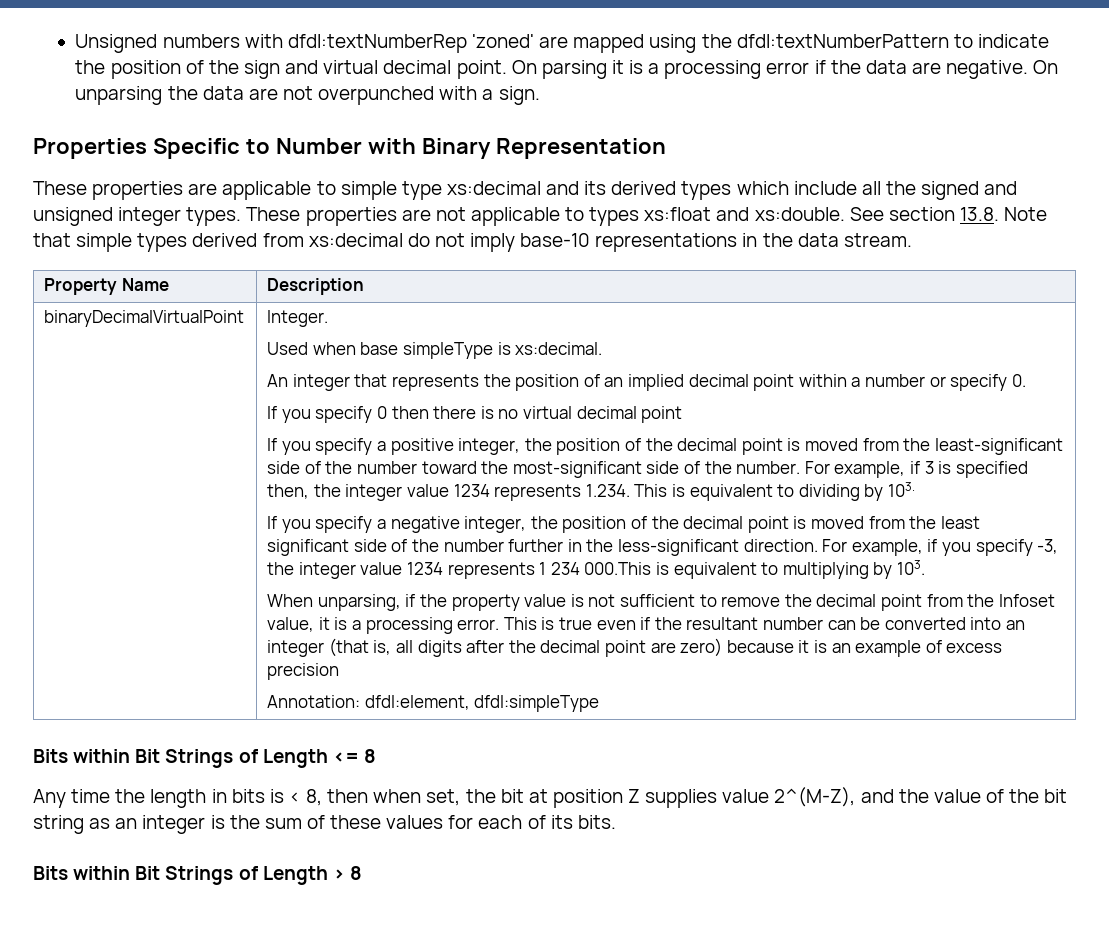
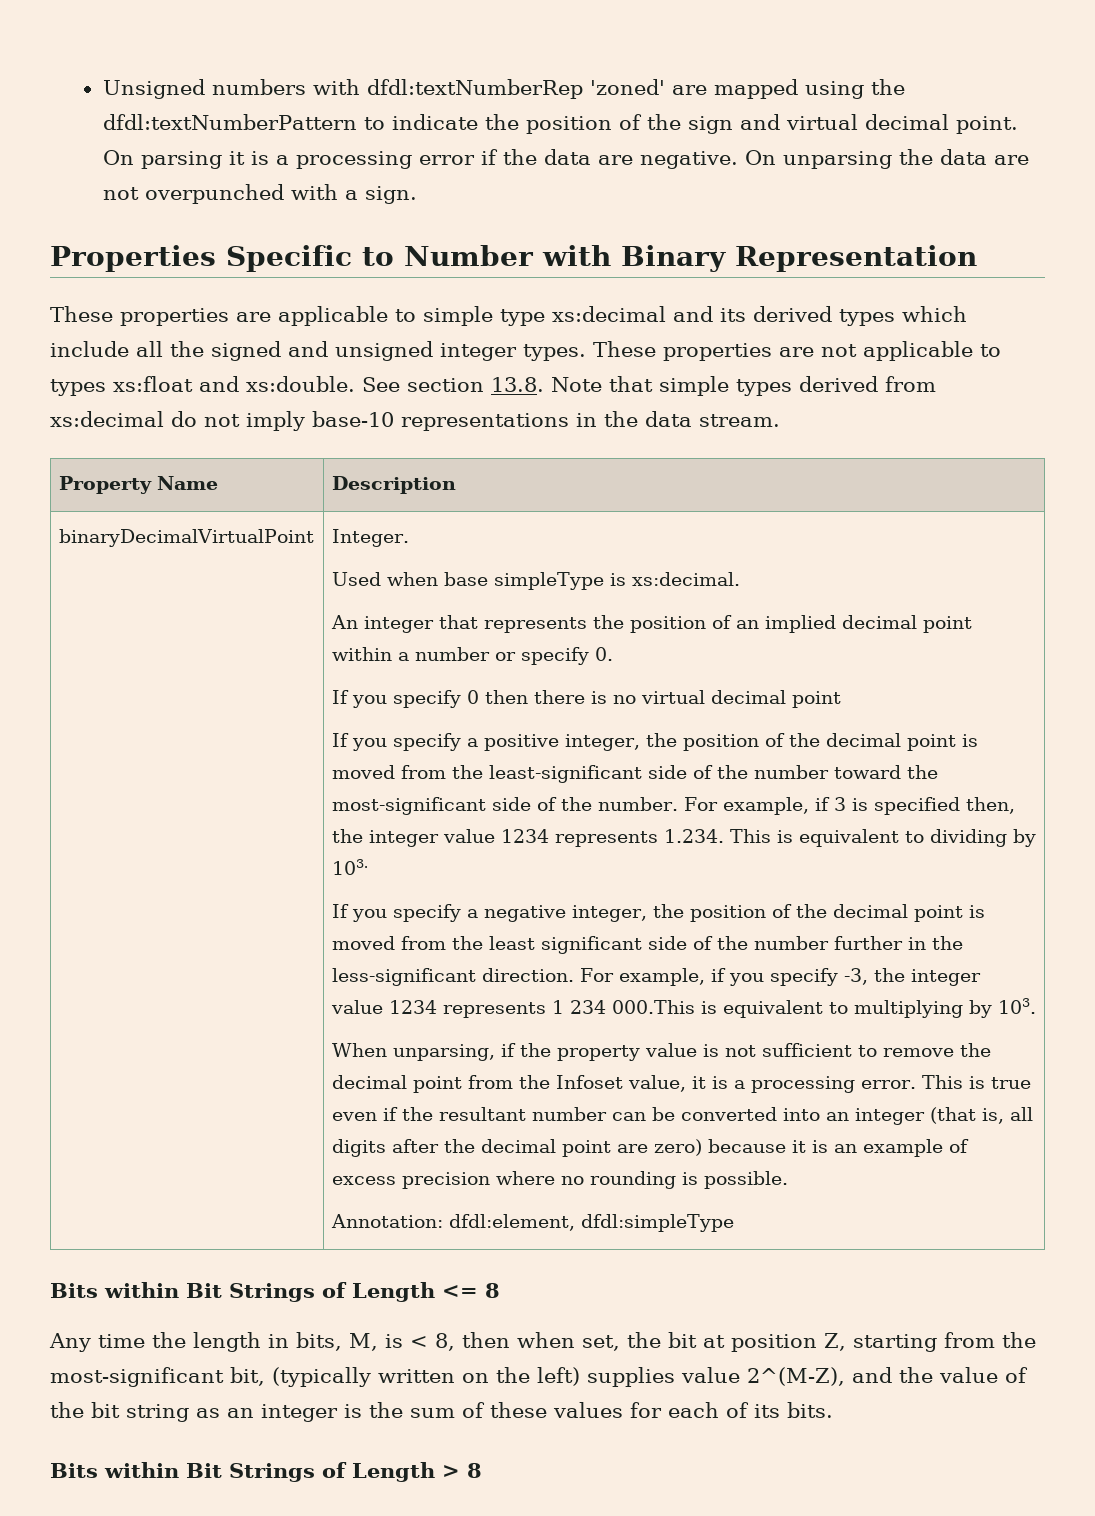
(340, 671) none -> [495,1171,788,1189] where no rounding is possible.
[231,789,265,803] bits -> [296,1332,378,1351] bits, M,
[628,789,641,803] Z -> [824,1332,1036,1352] [50,1367,580,1387] Z, starting from the most-significant bit, (typically written on the left)

